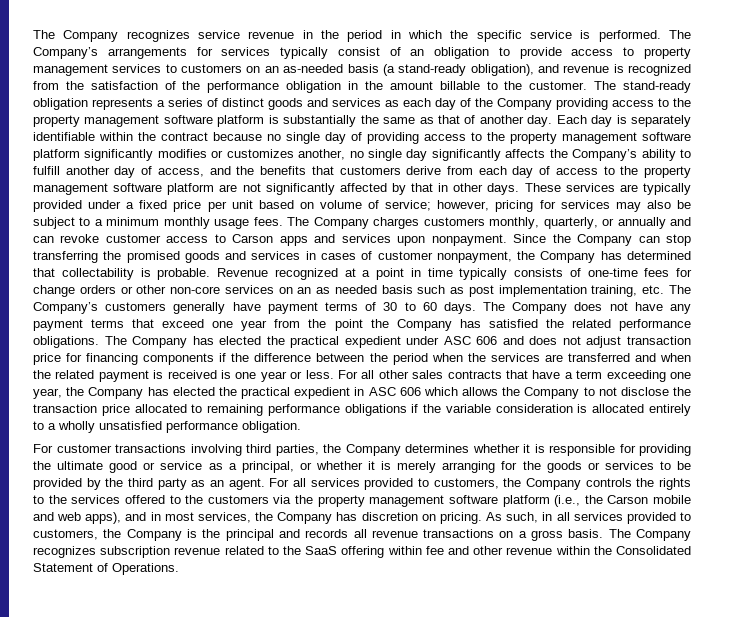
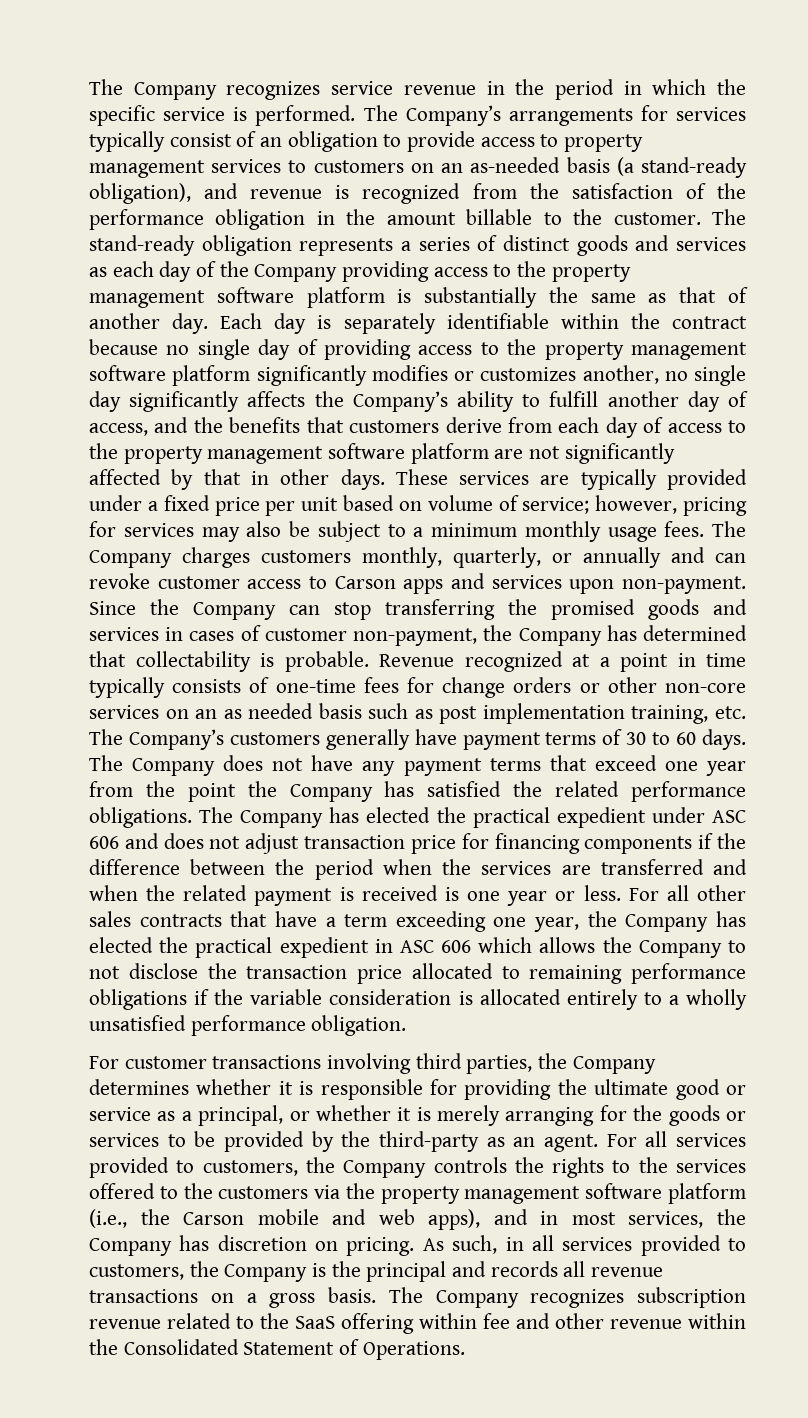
[431,234,507,246] nonpayment. -> [622,576,746,594] non-payment.
[436,251,512,263] nonpayment, -> [353,628,478,646] non-payment,
[128,478,187,490] third party -> [379,1131,479,1152] third-party

